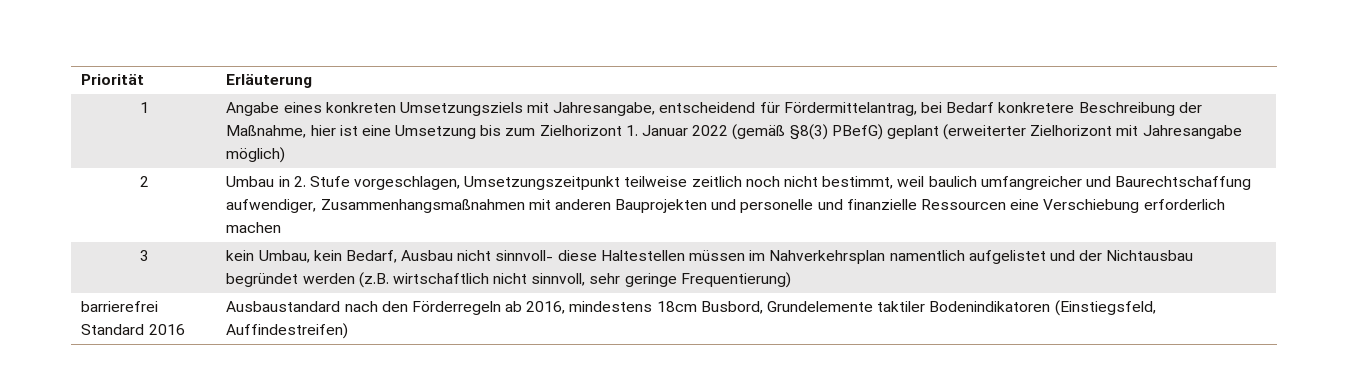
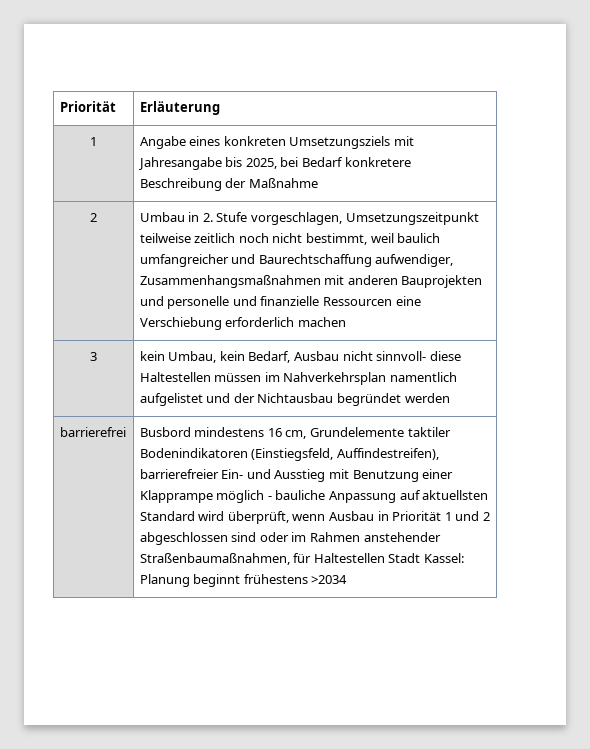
[553,102,917,116] Jahresangabe, entscheidend für Fördermittelantrag, -> [137,157,277,170] Jahresangabe bis 2025,
[226,124,1242,140] [226,147,286,163] Maßnahme, hier ist eine Umsetzung bis zum Zielhorizont 1. Januar 2022 (gemäß §8(3) PBefG) geplant (erweiterter Zielhorizont mit Jahresangabe möglich) -> [248,178,318,188] Maßnahme
[358,272,791,288] [81,301,159,312] [81,324,185,335] [226,300,1156,316] [226,323,349,339] (z.B. wirtschaftlich nicht sinnvoll, sehr geringe Frequentierung) // barrierefrei Standard 2016 | Ausbaustandard nach den Förderregeln ab 2016, mindestens 18cm Busbord, Grundelemente taktiler Bodenindikatoren (Einstiegsfeld, Auffindestreifen) -> [59,427,126,437] [139,427,451,439] [139,448,439,461] [139,469,454,482] [139,490,489,503] [139,511,490,524] [139,532,441,545] [139,553,464,565] [139,574,348,587] // barrierefrei | Busbord mindestens 16 cm, Grundelemente taktiler Bodenindikatoren (Einstiegsfeld, Auffindestreifen), barrierefreier Ein- und Ausstieg mit Benutzung einer Klapprampe möglich - bauliche Anpassung auf aktuellsten Standard wird überprüft, wenn Ausbau in Priorität 1 und 2 abgeschlossen sind oder im Rahmen anstehender Straßenbaumaßnahmen, für Haltestellen Stadt Kassel: Planung beginnt frühestens >2034

